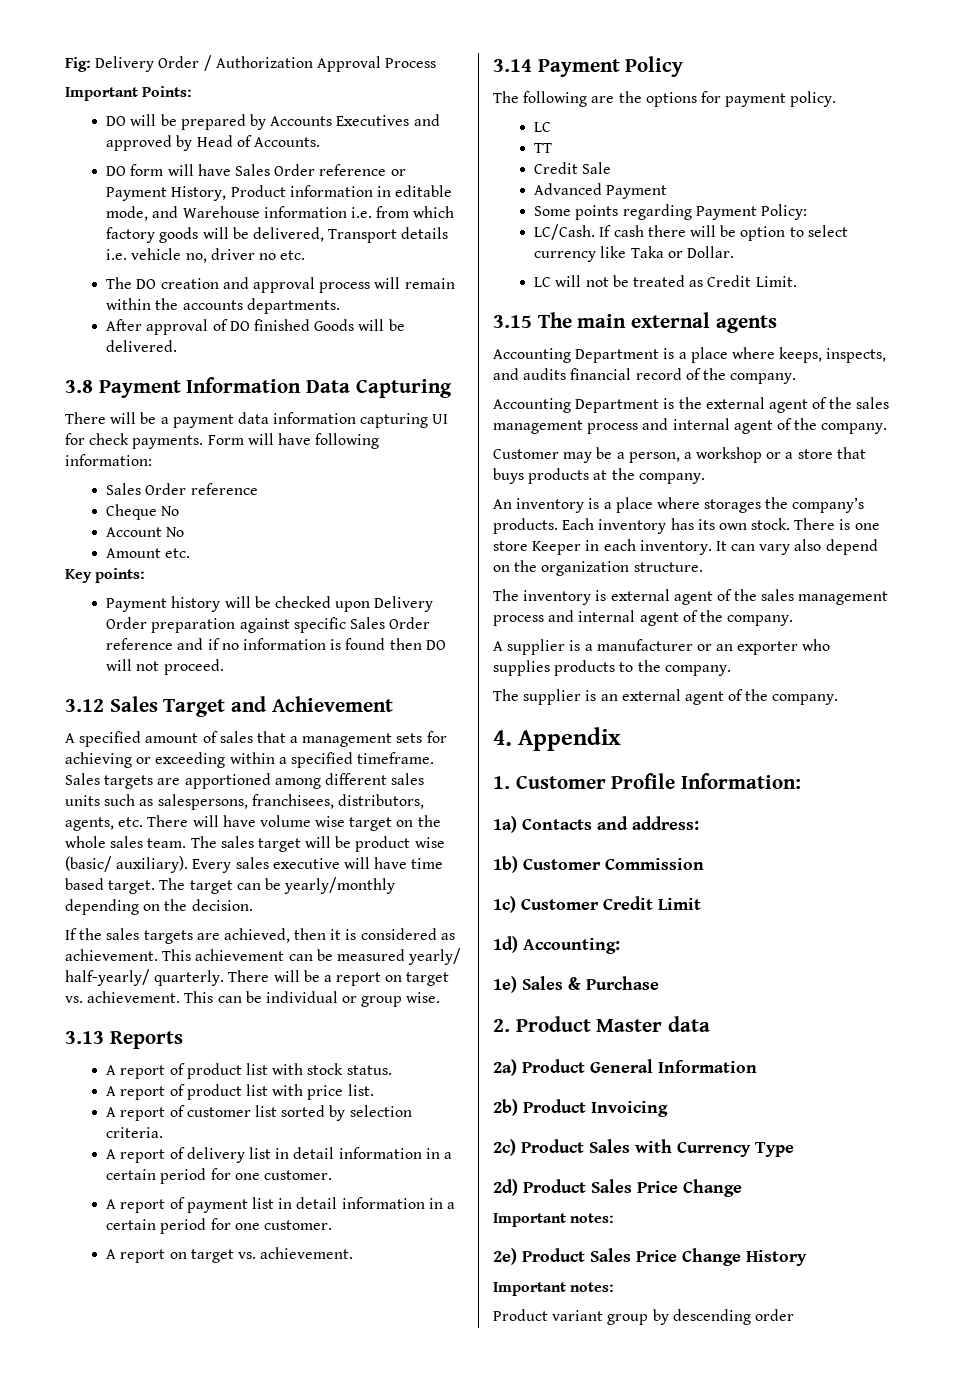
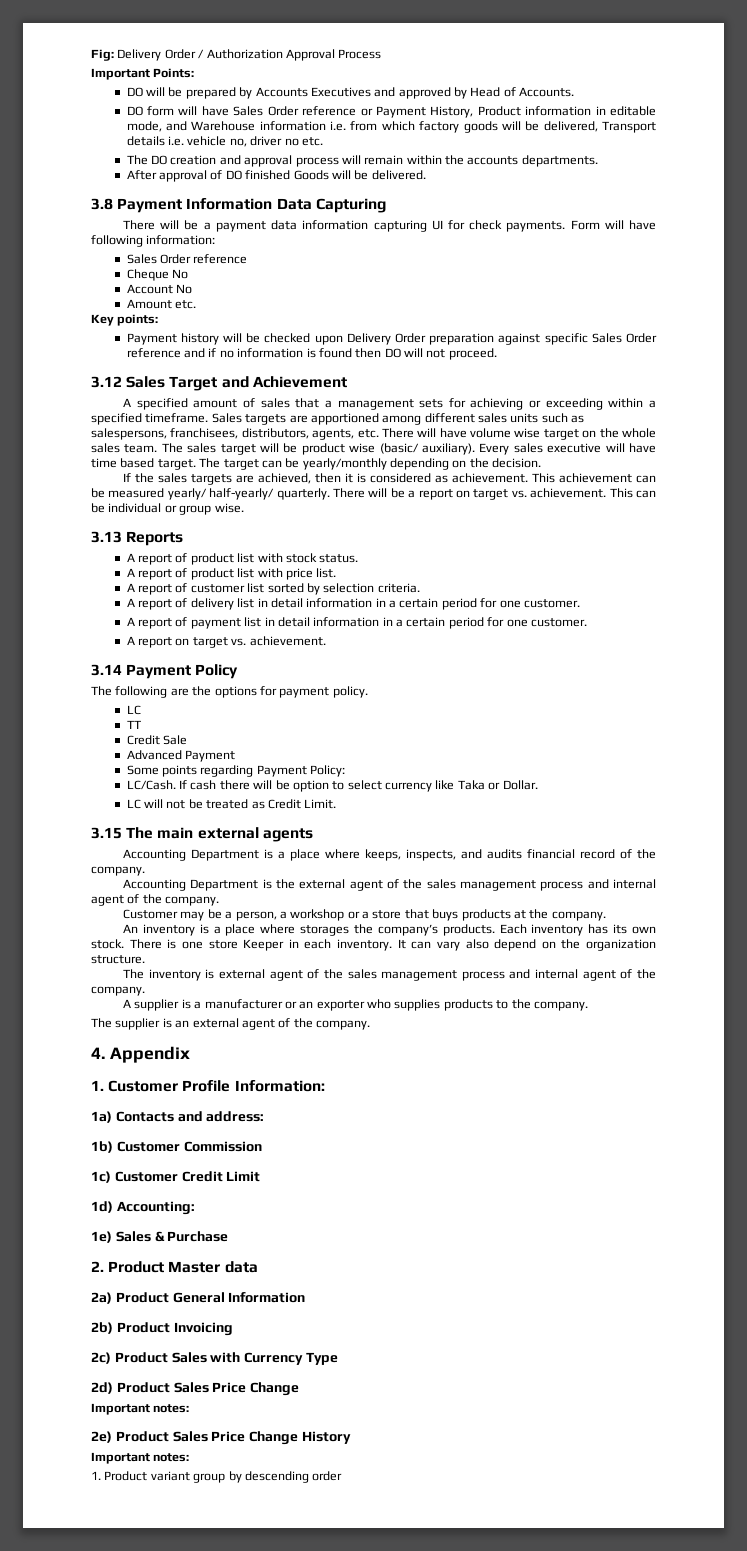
(615, 1287) none -> [91,1471,101,1480] 1.

